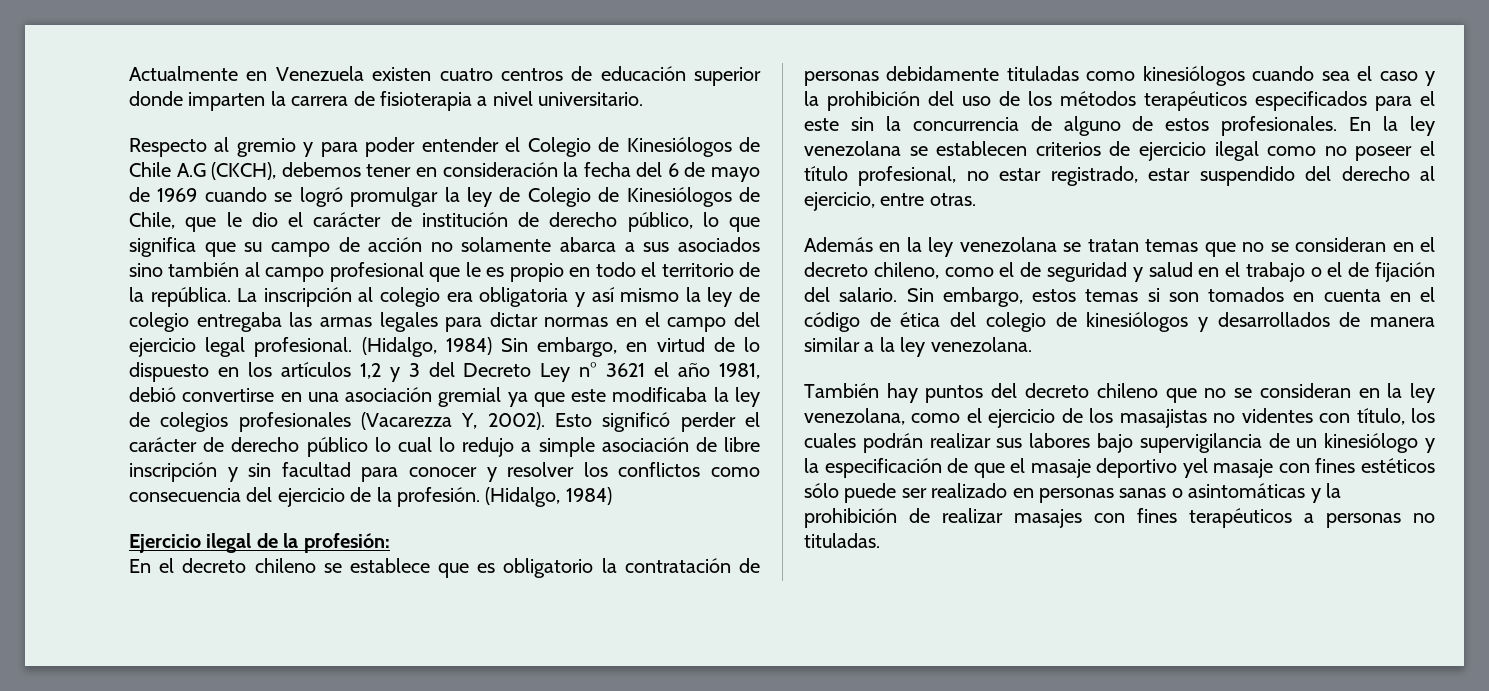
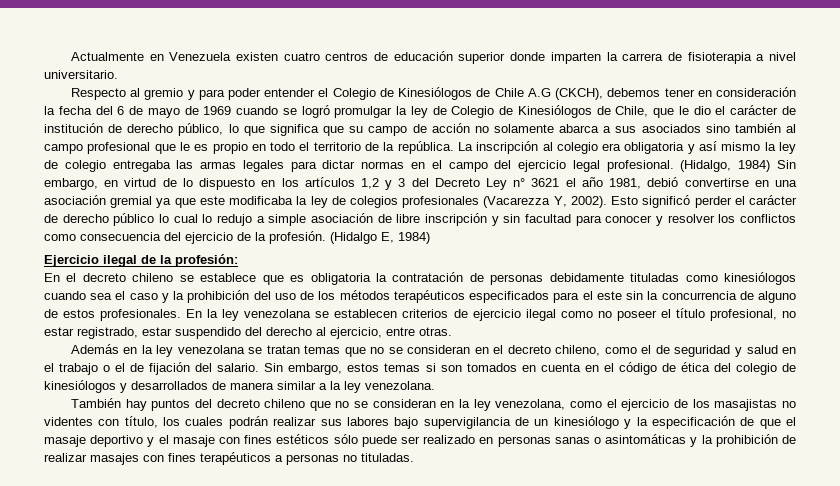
[485,487,561,507] (Hidalgo, -> [330,232,394,244] (Hidalgo E,
[503,558,594,578] obligatorio -> [310,273,371,285] obligatoria
[1182,458,1208,478] yel -> [147,435,169,447] y el

